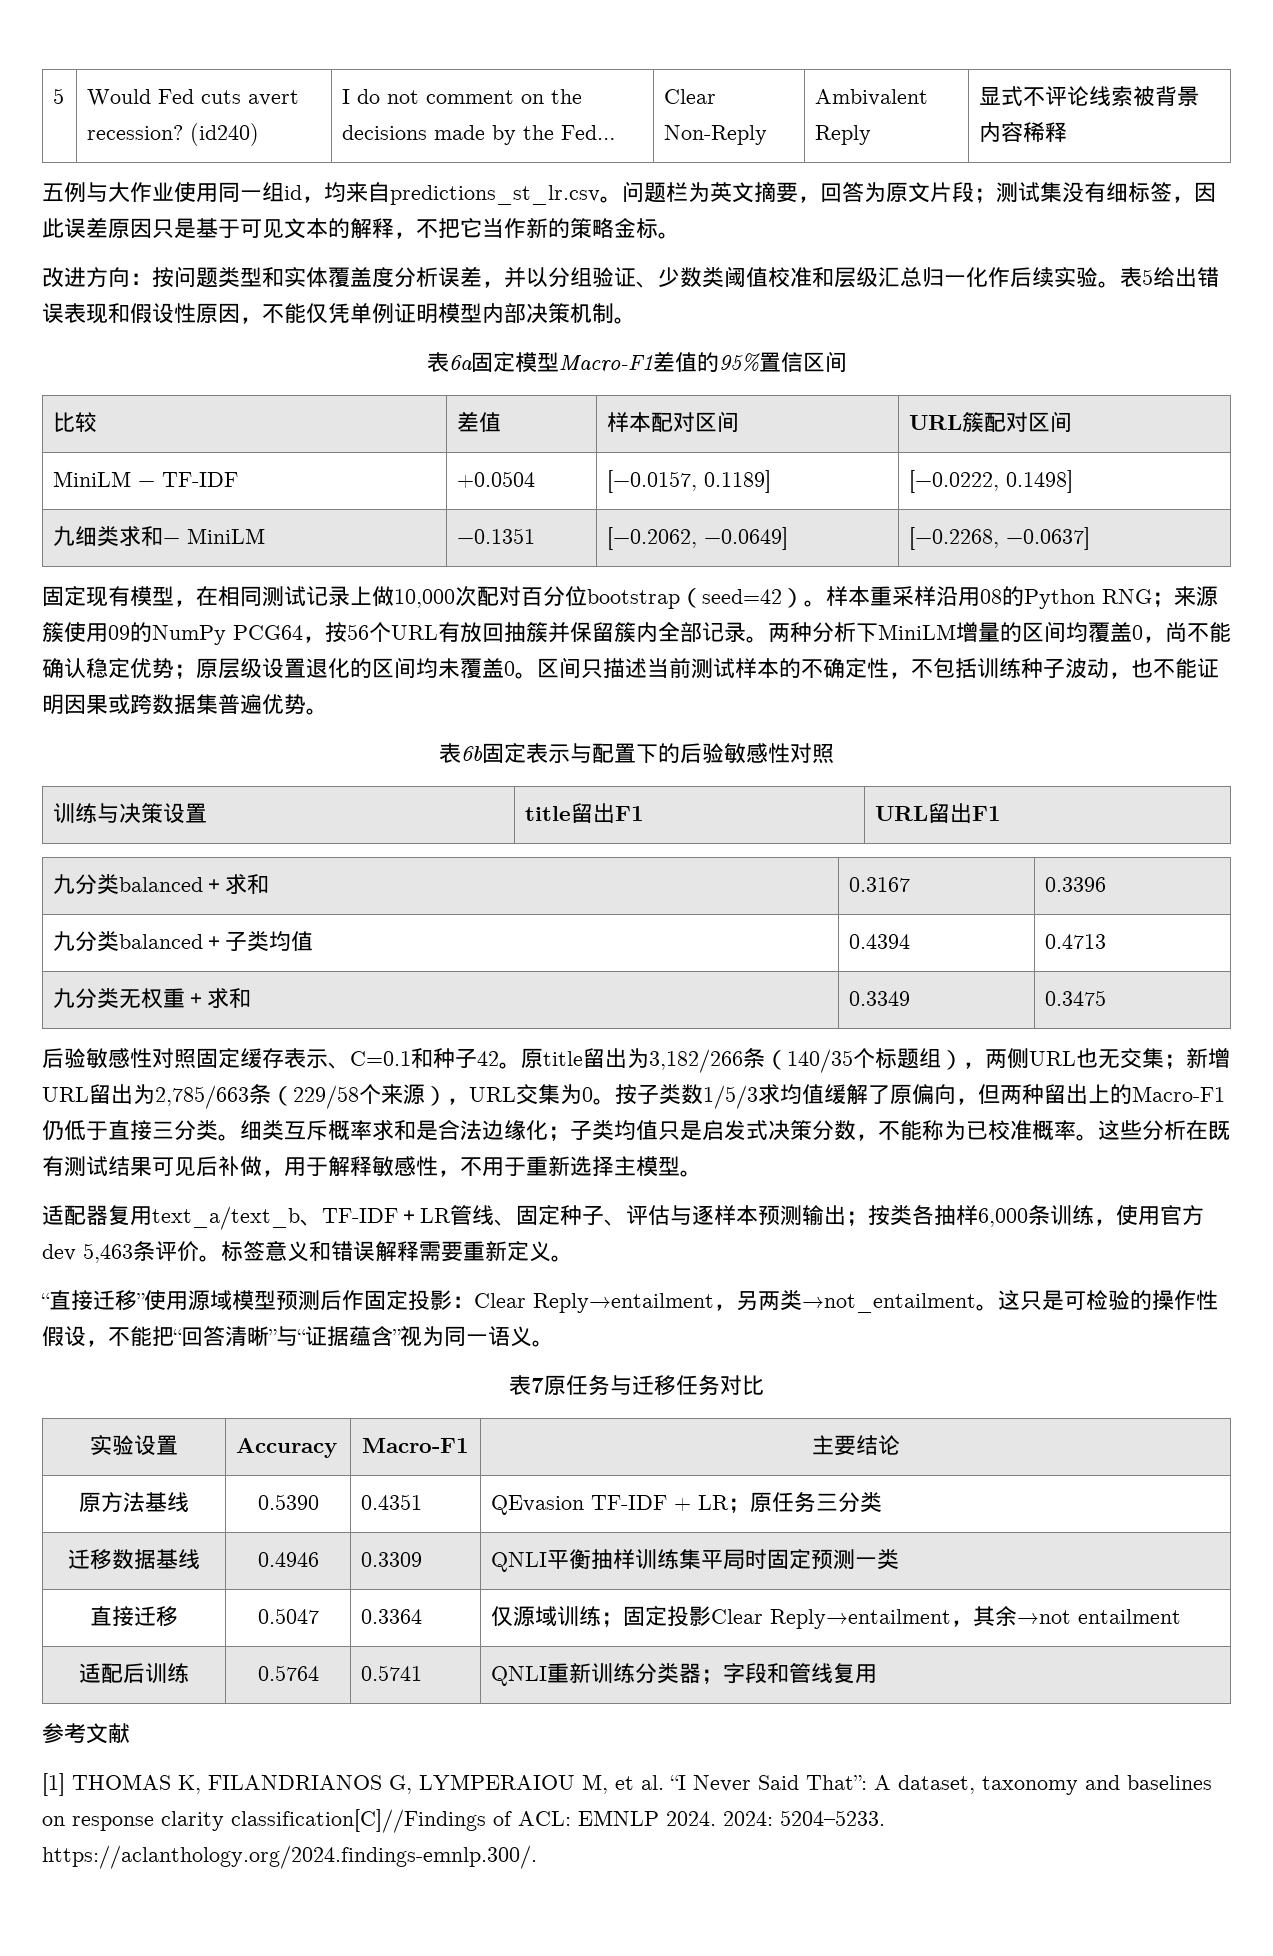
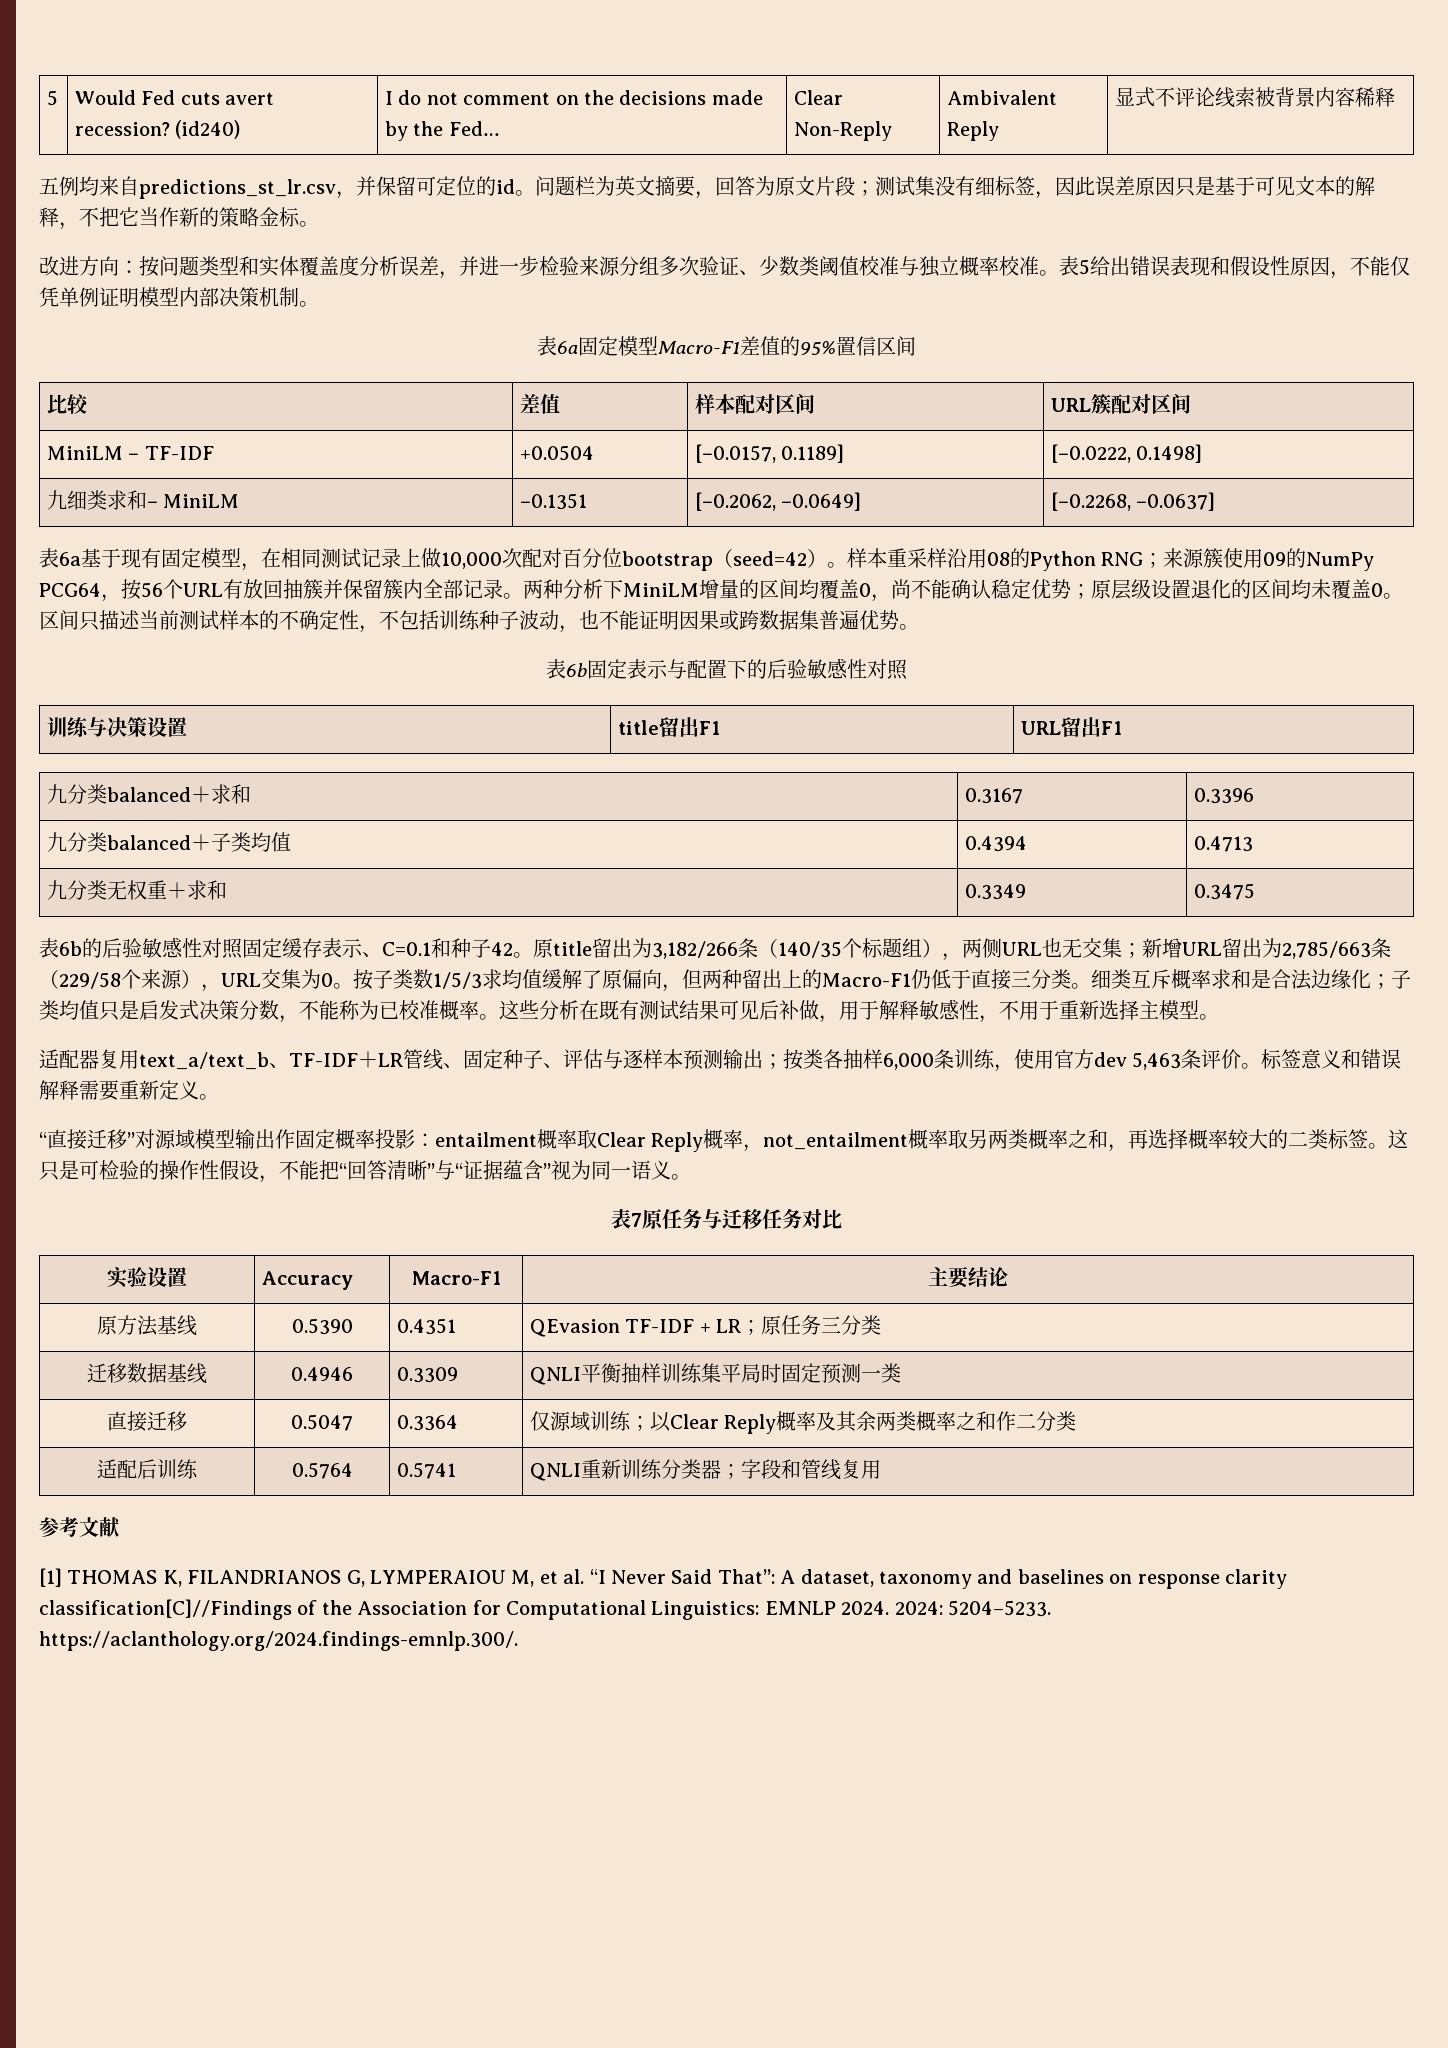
[86,182,600,205] 与大作业使用同一组id，均来自predictions_st_lr.csv -> [79,176,515,199] 均来自predictions_st_lr.csv，并保留可定位的id
[526,267,592,287] 以分组 -> [479,256,699,276] 进一步检验来源分组多次
[812,267,1098,288] 和层级汇总归一化作后续实验 -> [899,256,1039,277] 与独立概率校准
[42,586,130,607] 固定现有 -> [39,548,201,568] 表6a基于现有固定
(1107, 998) none -> [39,938,102,958] 表6b的
[144,1290,188,1310] 使用 -> [135,1129,155,1149] 对
[276,1290,976,1313] 预测后作固定投影：Clear Reply→entailment，另两类→not_entailment -> [235,1129,1369,1152] 输出作固定概率投影：entailment概率取Clear Reply概率，not_entailment概率取另两类概率之和，再选择概率较大的二类标签
[623,1606,1182,1629] 固定投影Clear Reply→entailment，其余→not entailment -> [650,1411,1077,1434] 以Clear Reply概率及其余两类概率之和作二分类
[518,1811,571,1826] ACL: -> [321,1600,760,1620] the Association for Computational Linguistics:

